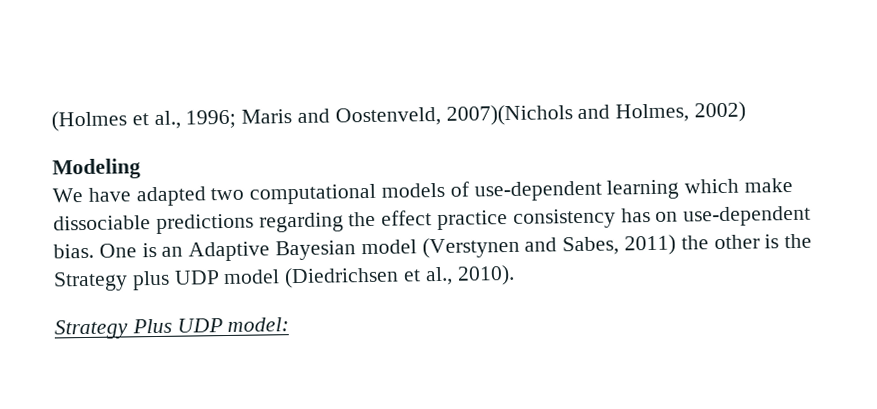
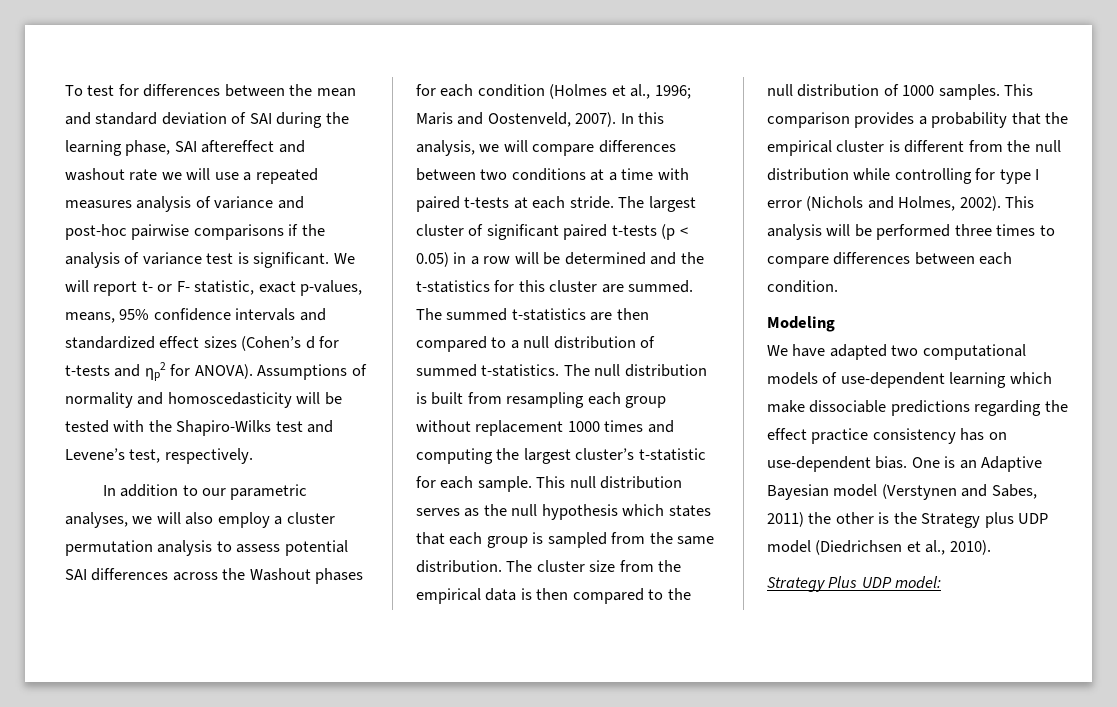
(51, 121) none -> [65,84,356,97] [65,112,349,128] [65,140,305,156] [65,168,318,184] [65,196,304,212] [65,224,325,240] [65,252,355,268] [65,280,363,296] [65,308,326,323] [65,336,340,351] [65,362,367,381] [65,392,342,408] [65,420,334,436] [65,448,253,464] [102,484,308,500] [65,512,335,528] [65,540,348,556] [65,568,364,584] [416,84,545,97] To test for differences between the mean and standard deviation of SAI during the learning phase, SAI aftereffect and washout rate we will use a repeated measures analysis of variance and post-hoc pairwise comparisons if the analysis of variance test is significant. We will report t- or F- statistic, exact p-values, means, 95% confidence intervals and standardized effect sizes (Cohen’s d for t-tests and ƞp2 for ANOVA). Assumptions of normality and homoscedasticity will be tested with the Shapiro-Wilks test and Levene’s test, respectively. // In addition to our parametric analyses, we will also employ a cluster permutation analysis to assess potential SAI differences across the Washout phases for each condition
[445,101,747,126] 2007)(Nichols and Holmes, 2002) -> [575,112,665,127] [416,140,676,156] [416,168,689,181] [416,196,696,212] [416,224,688,240] [416,252,704,267] [416,280,694,293] [416,308,649,321] [416,336,656,352] [416,364,707,377] [416,392,667,408] [416,420,674,436] [416,448,706,464] [416,476,683,492] [416,504,711,520] [416,532,715,548] [416,560,682,573] [416,588,691,604] [767,84,1034,100] [767,112,1069,128] [767,140,1061,156] [767,168,1040,184] [767,196,1035,211] [767,224,1055,240] [767,252,1013,268] [767,280,838,293] 2007). In this analysis, we will compare differences between two conditions at a time with paired t-tests at each stride. The largest cluster of significant paired t-tests (p < 0.05) in a row will be determined and the t-statistics for this cluster are summed. The summed t-statistics are then compared to a null distribution of summed t-statistics. The null distribution is built from resampling each group without replacement 1000 times and computing the largest cluster’s t-statistic for each sample. This null distribution serves as the null hypothesis which states that each group is sampled from the same distribution. The cluster size from the empirical data is then compared to the null distribution of 1000 samples. This comparison provides a probability that the empirical cluster is different from the null distribution while controlling for type I error (Nichols and Holmes, 2002). This analysis will be performed three times to compare differences between each condition.

